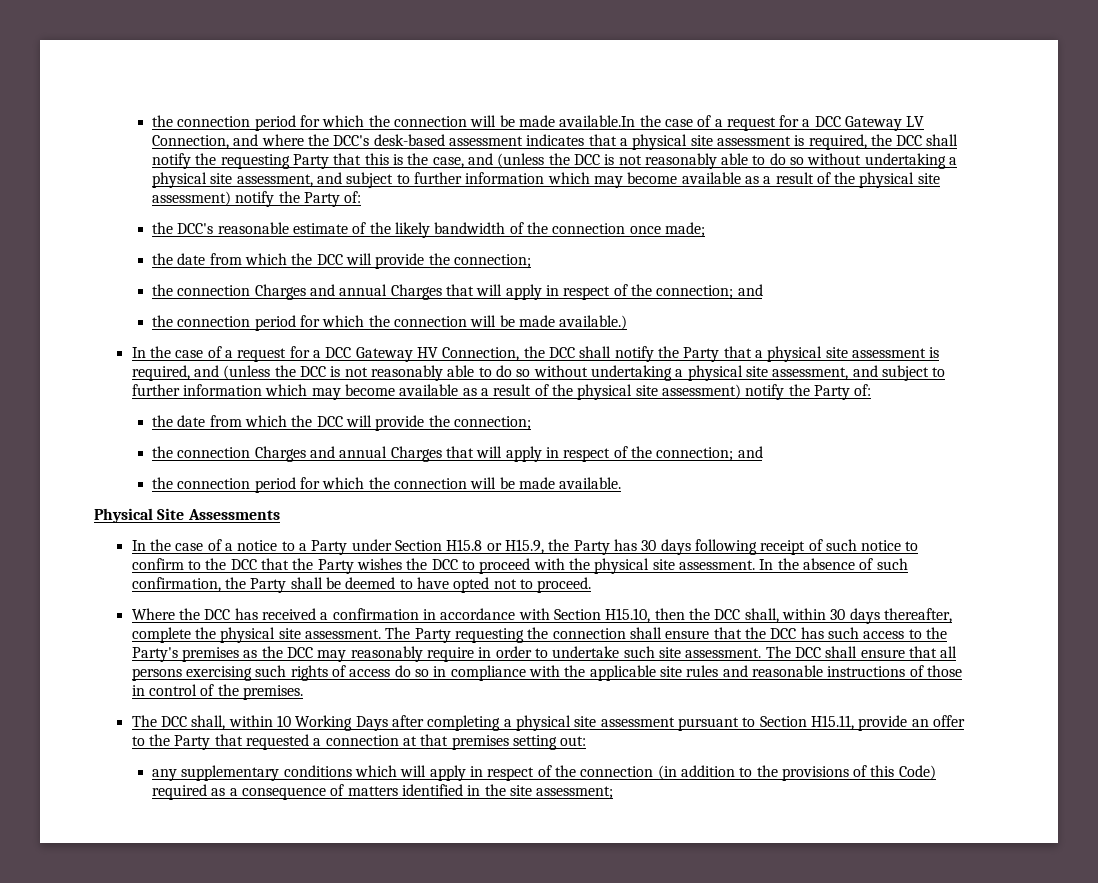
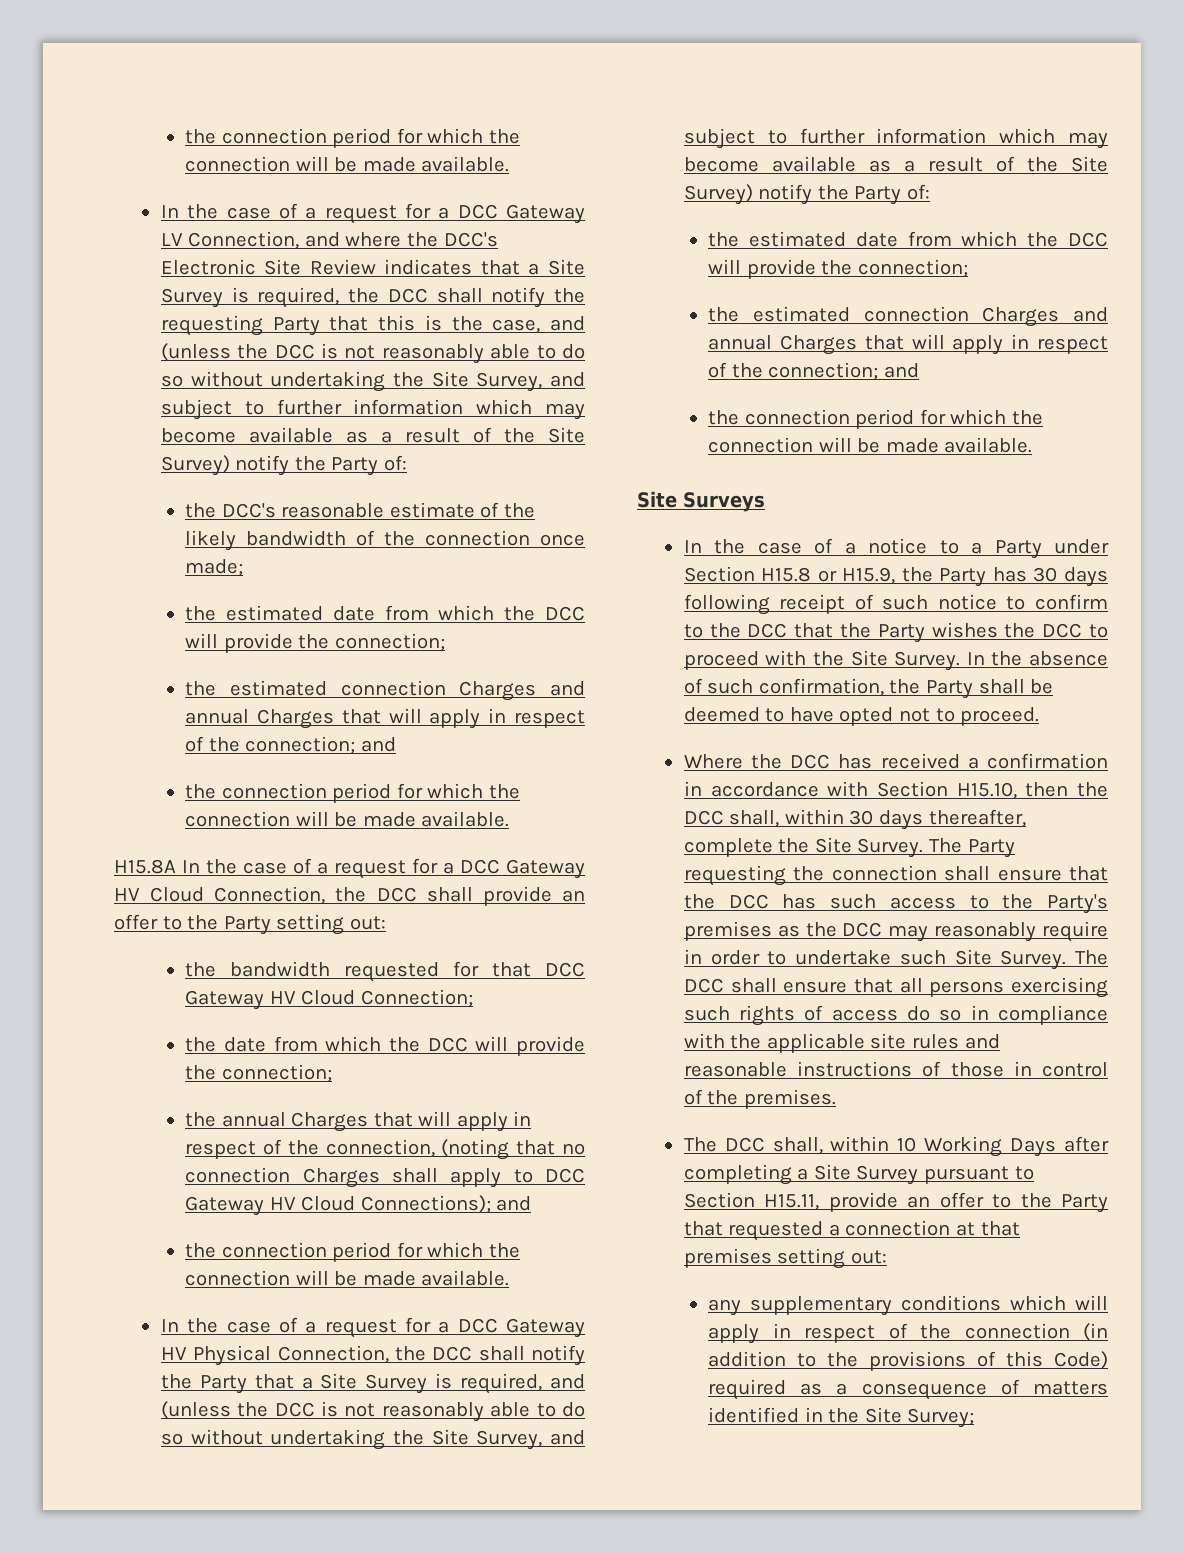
[559,115,636,127] available.In -> [421,156,510,172] [160,205,179,218] available. // In
[373,134,791,150] desk-based assessment indicates that a physical site assessment -> [160,259,585,275] [160,288,223,308] Electronic Site Review indicates that a Site Survey
[949,157,958,165] [152,172,313,188] a physical site assessment, -> [392,371,543,392] the Site Survey,
[859,172,940,188] [152,191,232,206] physical site assessment) -> [548,427,585,443] [160,455,230,476] Site Survey)
(174, 259) none -> [225,605,323,621] estimated
[177,284,763,300] [152,315,628,331] [131,346,940,362] [131,365,946,381] [131,384,872,400] [152,415,531,431] [152,446,174,458] connection Charges and annual Charges that will apply in respect of the connection; and // the connection period for which the connection will be made available.) // In the case of a request for a DCC Gateway HV Connection, the DCC shall notify the Party that a physical site assessment is required, and (unless the DCC is not reasonably able to do so without undertaking a physical site assessment, and subject to further information which may become available as a result of the physical site assessment) notify the Party of: // the date from which the DCC will provide the connection; // the -> [229,680,327,696] estimated
[94,508,280,523] Physical Site Assessments -> [114,858,585,879] [114,886,585,906] [114,914,386,935] [185,961,585,982] [185,989,473,1010] [185,1036,585,1056] [185,1064,332,1082] [185,1111,532,1132] [185,1139,585,1160] [185,1167,586,1188] [185,1195,532,1216] [185,1242,520,1262] [185,1270,510,1286] [160,1317,585,1338] [160,1345,585,1366] [160,1373,585,1394] [160,1401,585,1422] [160,1429,585,1450] [683,128,1108,149] [683,156,1108,172] [683,184,930,205] [708,231,1108,247] [708,259,968,279] [708,306,1108,327] [708,334,1108,355] [708,362,919,380] [708,409,1043,429] [708,437,1033,453] [637,491,765,512] H15.8A In the case of a request for a DCC Gateway HV Cloud Connection, the DCC shall provide an offer to the Party setting out: // the bandwidth requested for that DCC Gateway HV Cloud Connection; // the date from which the DCC will provide the connection; // the annual Charges that will apply in respect of the connection, (noting that no connection Charges shall apply to DCC Gateway HV Cloud Connections); and // the connection period for which the connection will be made available. // In the case of a request for a DCC Gateway HV Physical Connection, the DCC shall notify the Party that a Site Survey is required, and (unless the DCC is not reasonably able to do so without undertaking the Site Survey, and subject to further information which may become available as a result of the Site Survey) notify the Party of: // the estimated date from which the DCC will provide the connection; // the estimated connection Charges and annual Charges that will apply in respect of the connection; and // the connection period for which the connection will be made available. // Site Surveys
[594,558,755,574] physical site assessment. -> [850,650,961,671] Site Survey.
[220,627,382,643] physical site assessment. -> [814,837,924,858] Site Survey.
[658,647,762,658] site assessment. -> [954,949,1067,970] Site Survey.
[516,715,675,731] physical site assessment -> [813,1164,919,1185] Site Survey
[509,785,614,799] site assessment; -> [864,1407,975,1428] Site Survey;

